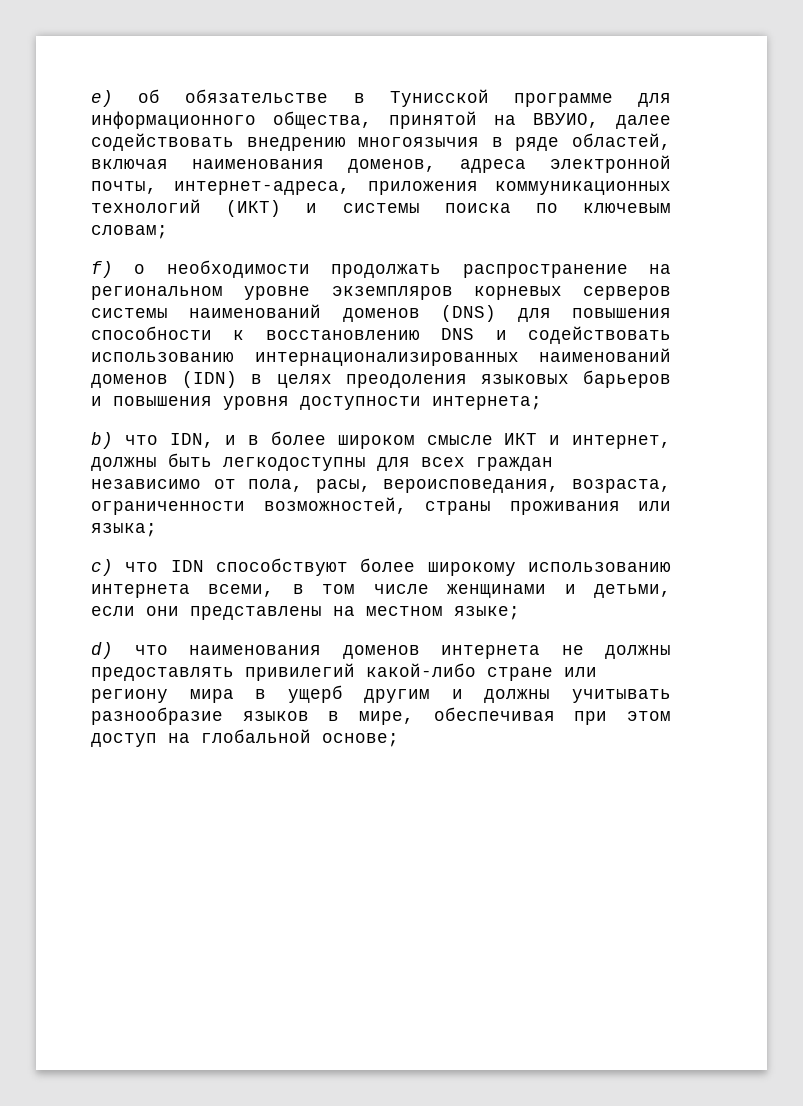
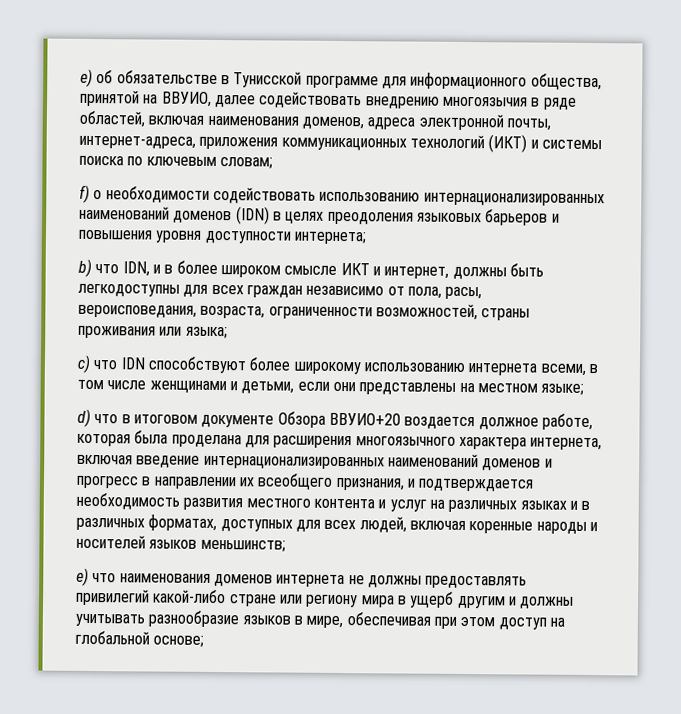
[331,264,671,278] [91,286,671,300] [91,304,671,322] [91,326,507,340] продолжать распространение на региональном уровне экземпляров корневых серверов системы наименований доменов (DNS) для повышения способности к восстановлению DNS и -> (210, 194) none
(168, 650) none -> [121,411,593,431] [77,430,603,451] [77,453,553,471] [76,473,535,492] [76,492,591,513] [76,514,598,534] [76,534,286,552] [76,567,117,586] в итоговом документе Обзора ВВУИО+20 воздается должное работе, которая была проделана для расширения многоязычного характера интернета, включая введение интернационализированных наименований доменов и прогресс в направлении их всеобщего признания, и подтверждается необходимость развития местного контента и услуг на различных языках и в различных форматах, доступных для всех людей, включая коренные народы и носителей языков меньшинств; // e) что

